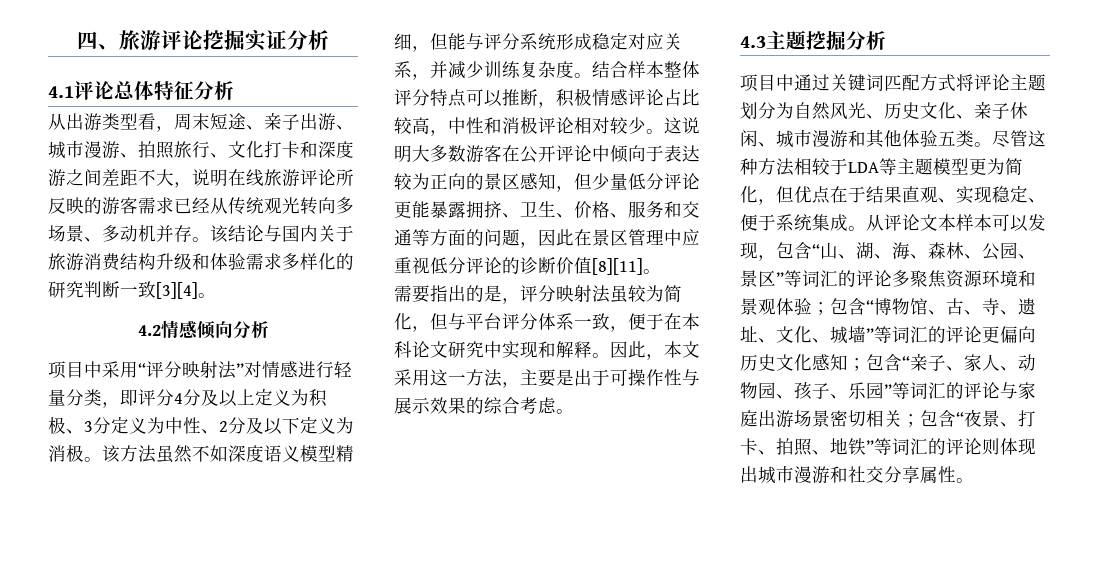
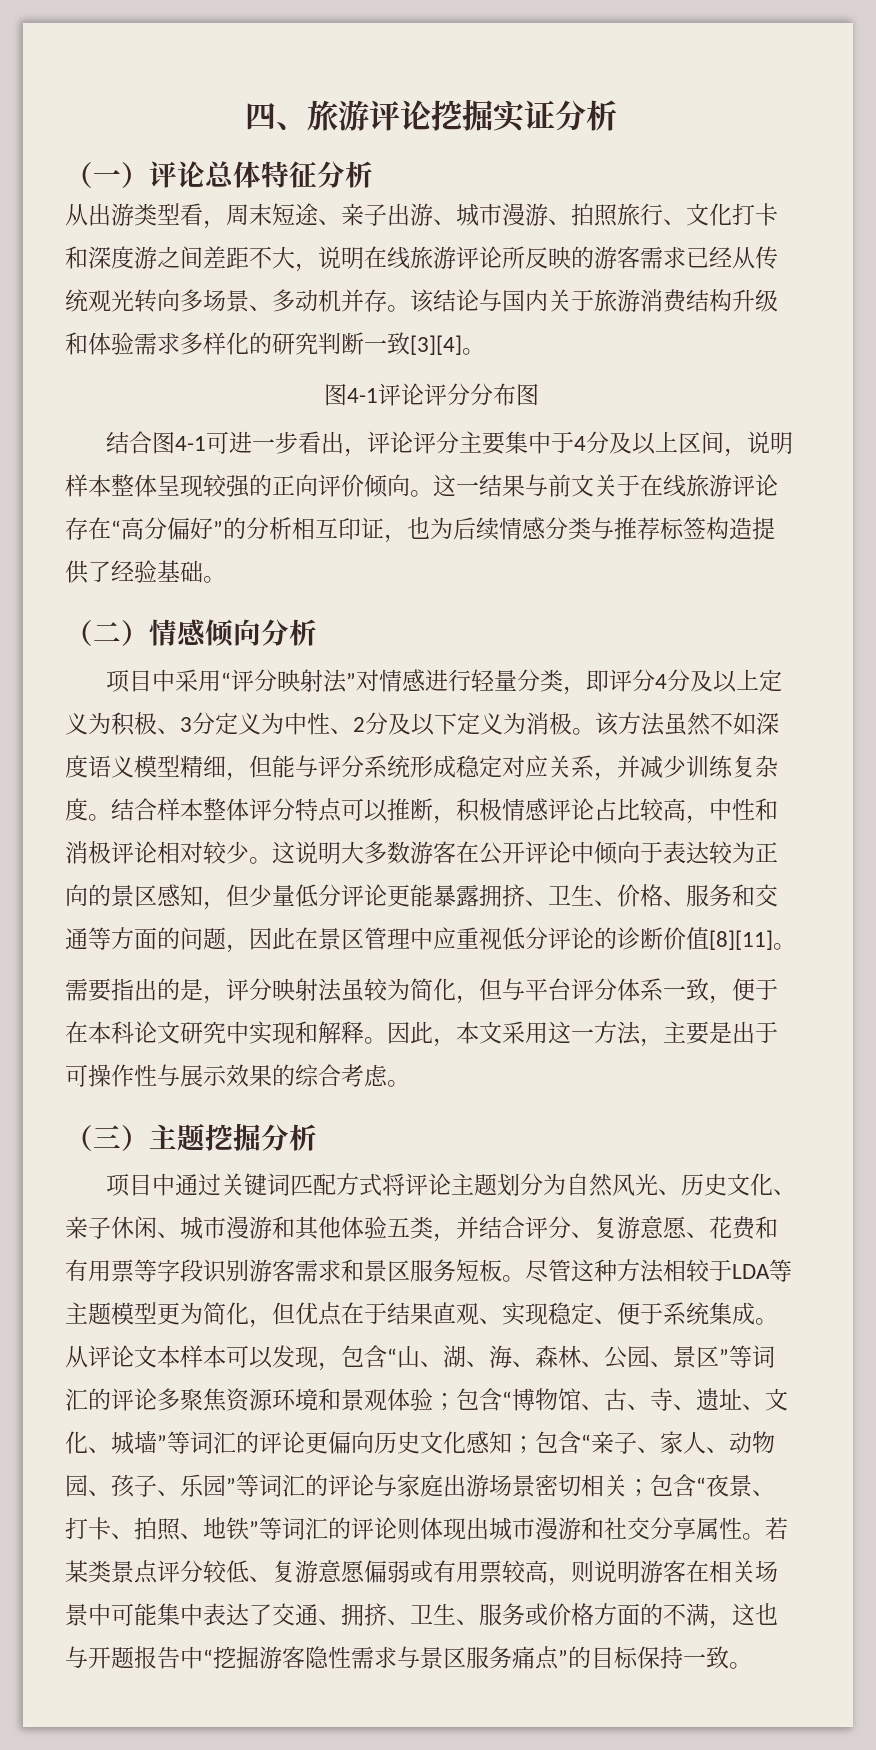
[48,86,74,98] 4.1 -> [65,162,149,188] （一）
[137,325,161,336] 4.2 -> [323,383,539,406] [106,431,794,457] [65,474,778,498] [65,517,775,543] [65,560,226,584] [65,620,149,646] 图4-1评论评分分布图 // 结合图4-1可进一步看出，评论评分主要集中于4分及以上区间，说明样本整体呈现较强的正向评价倾向。这一结果与前文关于在线旅游评论存在“高分偏好”的分析相互印证，也为后续情感分类与推荐标签构造提供了经验基础。 // （二）
[740,36,766,48] 4.3 -> [65,1125,149,1151] （三）
(974, 138) none -> [433,1216,778,1242] [65,1259,502,1283] ，并结合评分、复游意愿、花费和有用票等字段识别游客需求和景区服务短板
(974, 480) none -> [765,1517,788,1540] [65,1560,778,1586] [65,1603,778,1629] [65,1646,752,1670] 若某类景点评分较低、复游意愿偏弱或有用票较高，则说明游客在相关场景中可能集中表达了交通、拥挤、卫生、服务或价格方面的不满，这也与开题报告中“挖掘游客隐性需求与景区服务痛点”的目标保持一致。

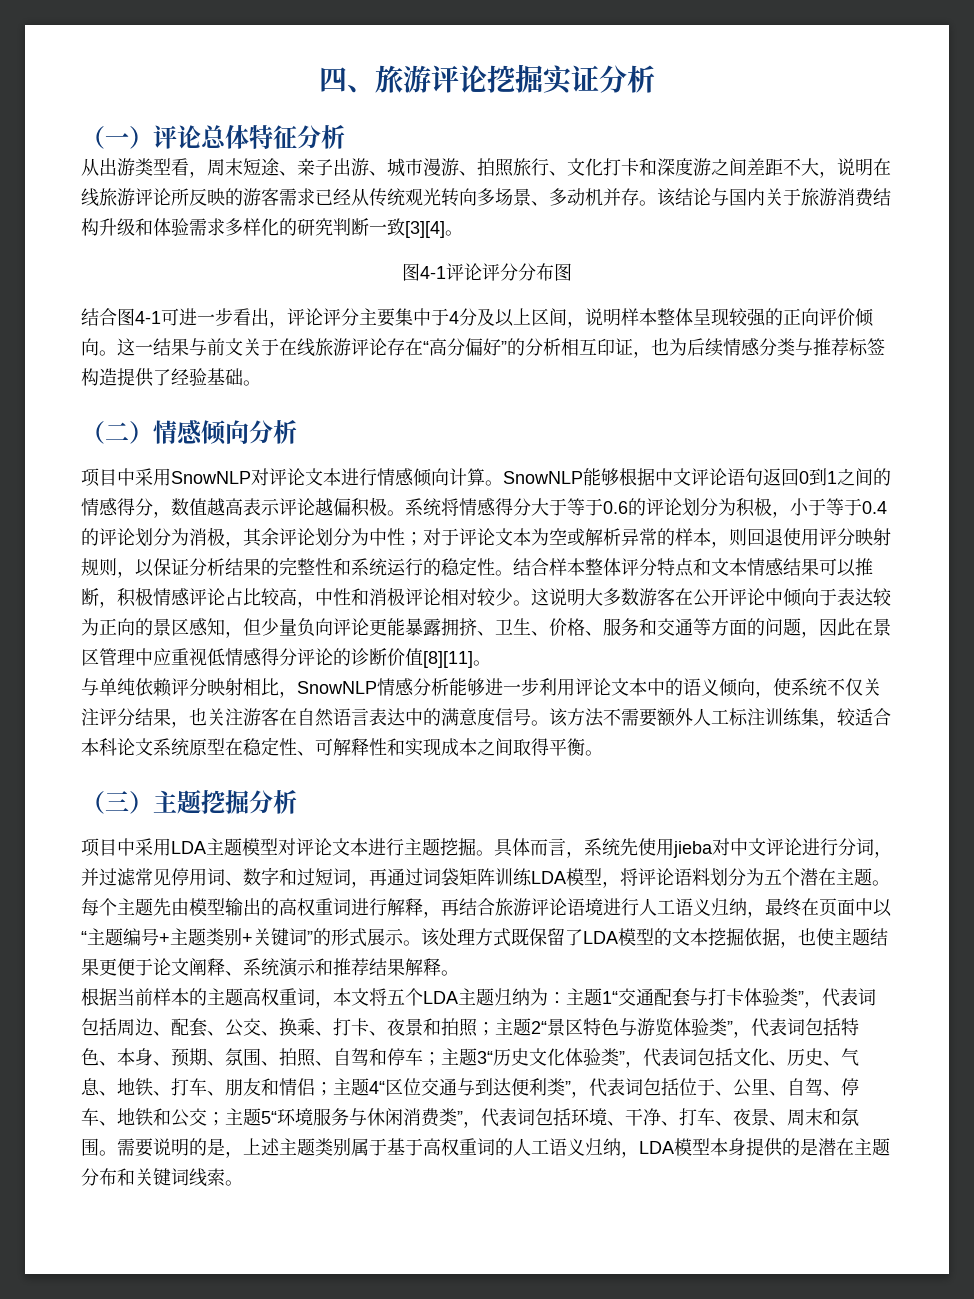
[221,669,783,695] [65,712,779,736] [65,755,778,781] [65,798,88,821] “评分映射法”对情感进行轻量分类，即评分4分及以上定义为积极、3分定义为中性、2分及以下定义为消极。该方法虽然不如深度语义模型精细，但能与评分系统形成稳定对应关系，并减少训练复杂度 -> [171,468,891,487] [81,497,887,518] [81,527,891,548] [81,557,495,578] SnowNLP对评论文本进行情感倾向计算。SnowNLP能够根据中文评论语句返回0到1之间的情感得分，数值越高表示评论越偏积极。系统将情感得分大于等于0.6的评论划分为积极，小于等于0.4的评论划分为消极，其余评论划分为中性；对于评论文本为空或解析异常的样本，则回退使用评分映射规则，以保证分析结果的完整性和系统运行的稳定性
(342, 810) none -> [693,558,819,576] 和文本情感结果
[295,884,341,907] 低分 -> [297,618,333,637] 负向
(525, 938) none -> [225,648,279,666] 情感得
[65,978,778,1004] [65,1021,778,1047] [65,1064,388,1087] 需要指出的是，评分映射法虽较为简化，但与平台评分体系一致，便于在本科论文研究中实现和解释。因此，本文采用这一方法，主要是出于可操作性与展示效果的综合考虑 -> [81,678,881,698] [81,708,891,728] [81,737,585,757] 与单纯依赖评分映射相比，SnowNLP情感分析能够进一步利用评论文本中的语义倾向，使系统不仅关注评分结果，也关注游客在自然语言表达中的满意度信号。该方法不需要额外人工标注训练集，较适合本科论文系统原型在稳定性、可解释性和实现成本之间取得平衡
[175,1173,797,1197] [65,1216,778,1242] [65,1259,792,1283] [65,1302,778,1328] [65,1345,775,1371] [65,1388,788,1412] [65,1431,775,1454] [65,1474,775,1498] [65,1517,788,1541] [65,1560,778,1586] [65,1603,778,1629] [65,1646,729,1670] 通过关键词匹配方式将评论主题划分为自然风光、历史文化、亲子休闲、城市漫游和其他体验五类，并结合评分、复游意愿、花费和有用票等字段识别游客需求和景区服务短板。尽管这种方法相较于LDA等主题模型更为简化，但优点在于结果直观、实现稳定、便于系统集成。从评论文本样本可以发现，包含“山、湖、海、森林、公园、景区”等词汇的评论多聚焦资源环境和景观体验；包含“博物馆、古、寺、遗址、文化、城墙”等词汇的评论更偏向历史文化感知；包含“亲子、家人、动物园、孩子、乐园”等词汇的评论与家庭出游场景密切相关；包含“夜景、打卡、拍照、地铁”等词汇的评论则体现出城市漫游和社交分享属性。若某类景点评分较低、复游意愿偏弱或有用票较高，则说明游客在相关场景中可能集中表达了交通、拥挤、卫生、服务或价格方面的不满，这也与开题报告中“挖掘游客隐性需求与景区服务痛点”的目标保持一致 -> [135,838,892,858] [81,867,890,888] [81,898,892,918] [81,928,888,948] [81,958,459,977] [81,988,876,1008] [81,1018,859,1038] [81,1048,859,1068] [81,1078,859,1098] [81,1108,859,1128] [81,1138,890,1158] [81,1168,225,1187] 采用LDA主题模型对评论文本进行主题挖掘。具体而言，系统先使用jieba对中文评论进行分词，并过滤常见停用词、数字和过短词，再通过词袋矩阵训练LDA模型，将评论语料划分为五个潜在主题。每个主题先由模型输出的高权重词进行解释，再结合旅游评论语境进行人工语义归纳，最终在页面中以“主题编号+主题类别+关键词”的形式展示。该处理方式既保留了LDA模型的文本挖掘依据，也使主题结果更便于论文阐释、系统演示和推荐结果解释。 // 根据当前样本的主题高权重词，本文将五个LDA主题归纳为：主题1“交通配套与打卡体验类”，代表词包括周边、配套、公交、换乘、打卡、夜景和拍照；主题2“景区特色与游览体验类”，代表词包括特色、本身、预期、氛围、拍照、自驾和停车；主题3“历史文化体验类”，代表词包括文化、历史、气息、地铁、打车、朋友和情侣；主题4“区位交通与到达便利类”，代表词包括位于、公里、自驾、停车、地铁和公交；主题5“环境服务与休闲消费类”，代表词包括环境、干净、打车、夜景、周末和氛围。需要说明的是，上述主题类别属于基于高权重词的人工语义归纳，LDA模型本身提供的是潜在主题分布和关键词线索

